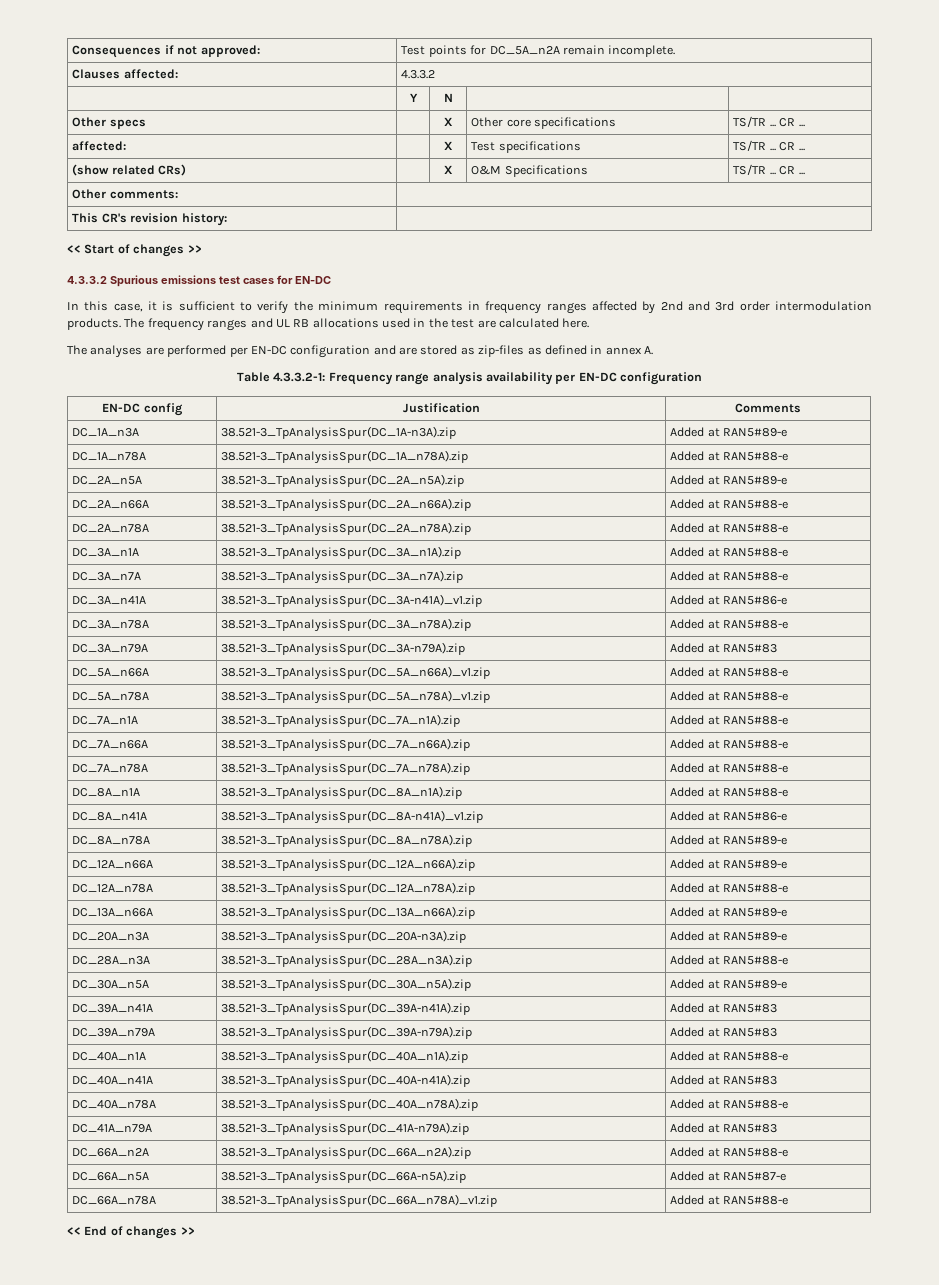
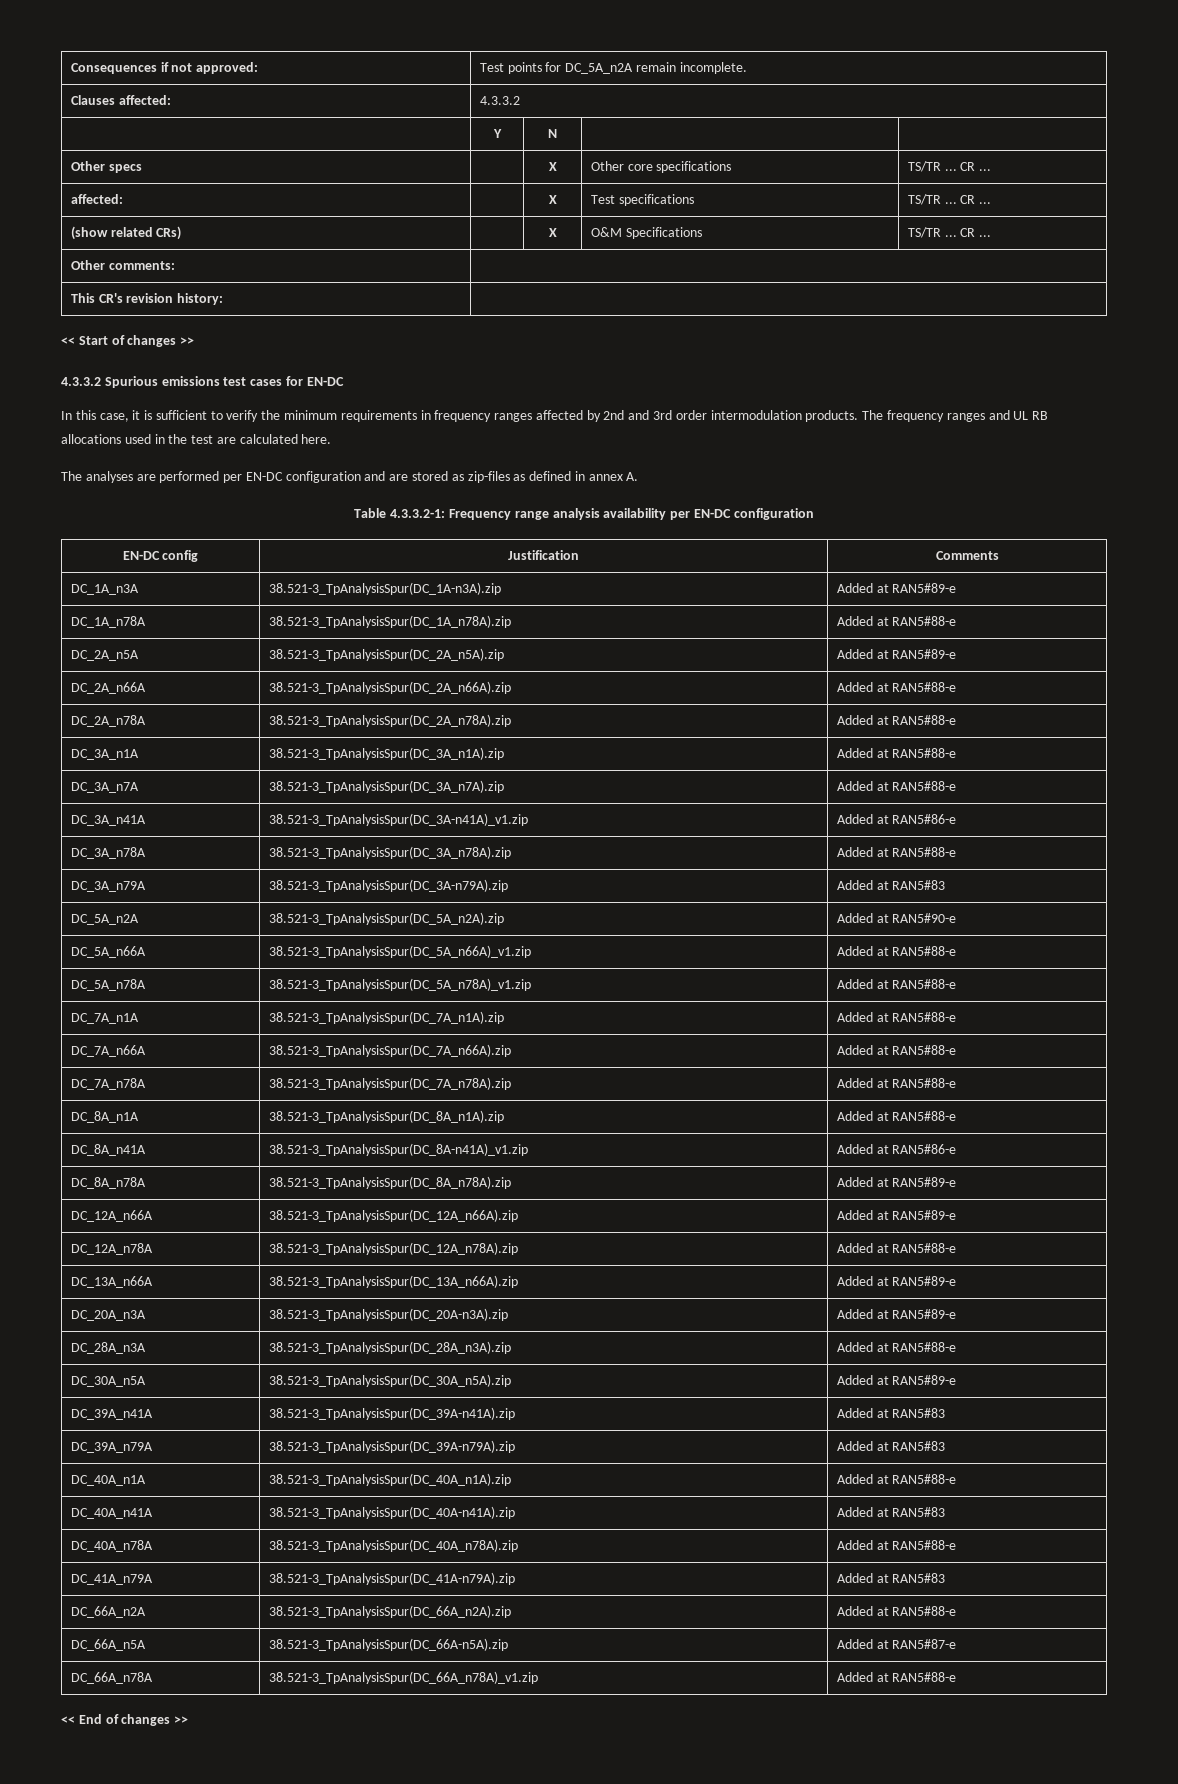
(778, 648) none -> [70,914,139,925] [268,912,504,925] [836,913,957,923] // DC_5A_n2A | 38.521-3_TpAnalysisSpur(DC_5A_n2A).zip | Added at RAN5#90-e

